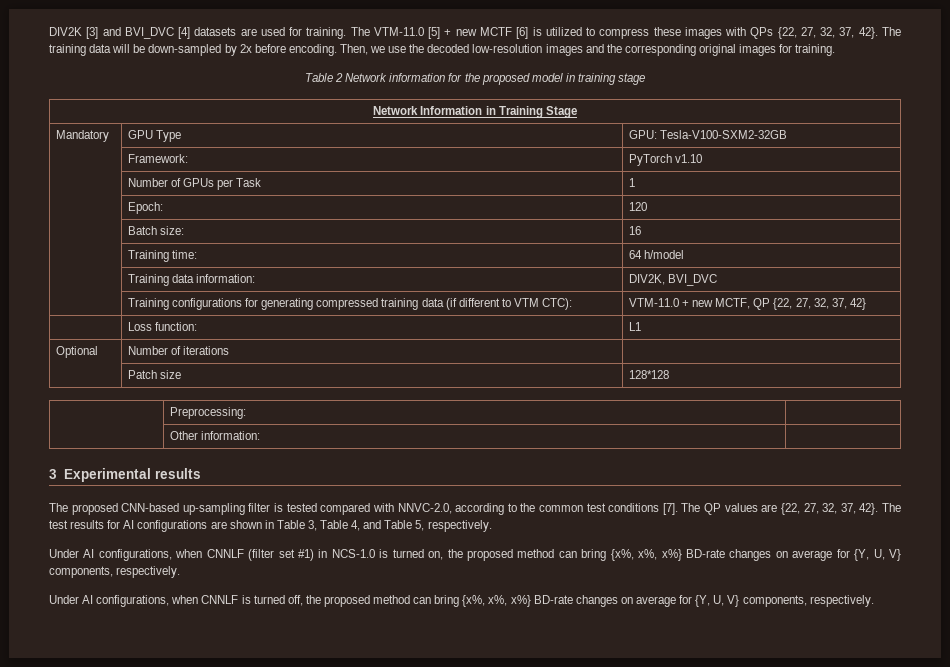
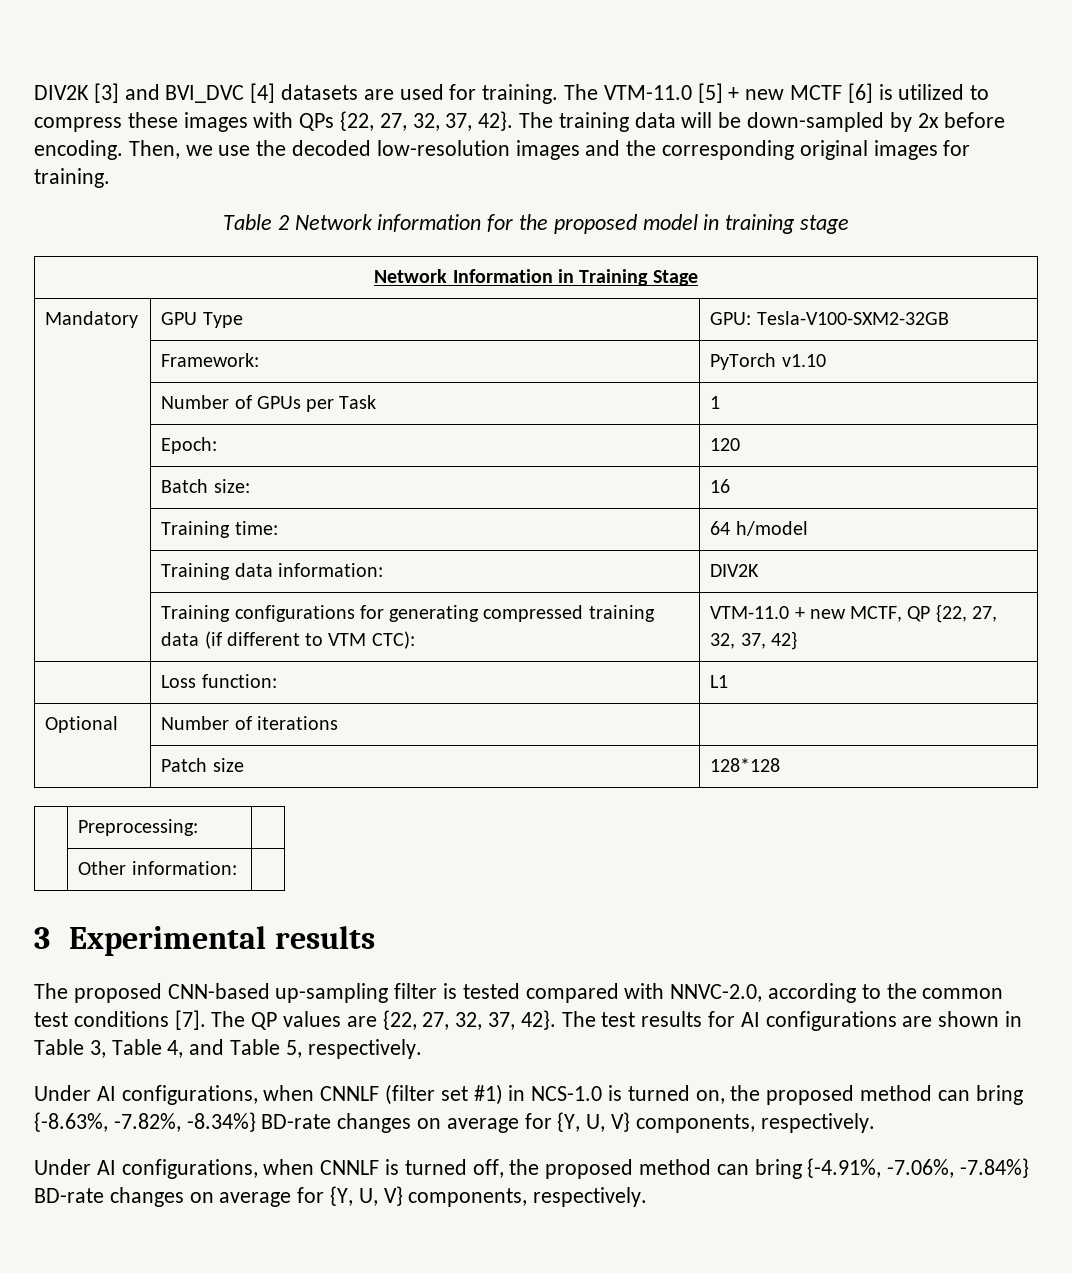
[628,274,717,286] DIV2K, BVI_DVC -> [710,564,760,577] DIV2K
[610,549,682,561] {x%, x%, x%} -> [34,1112,256,1132] {-8.63%, -7.82%, -8.34%}
[462,595,531,607] {x%, x%, x%} -> [807,1158,1030,1178] {-4.91%, -7.06%, -7.84%}

